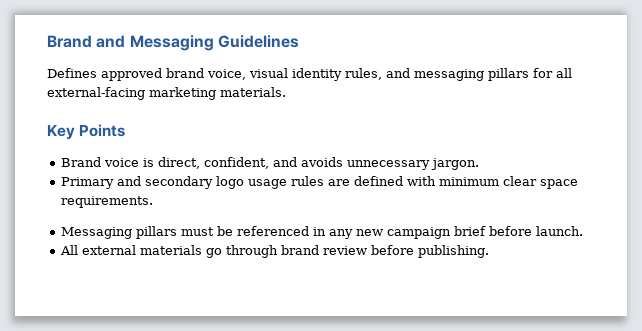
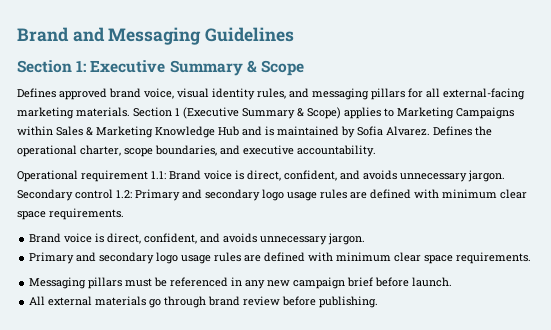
(299, 41) none -> [17,60,304,76] // Section 1: Executive Summary & Scope
[47,124,126,140] // Key Points -> [133,107,514,119] [17,126,492,138] [17,145,376,157] [17,170,505,182] [17,189,527,201] [17,208,124,220] Section 1 (Executive Summary & Scope) applies to Marketing Campaigns within Sales & Marketing Knowledge Hub and is maintained by Sofia Alvarez. Defines the operational charter, scope boundaries, and executive accountability. // Operational requirement 1.1: Brand voice is direct, confident, and avoids unnecessary jargon. Secondary control 1.2: Primary and secondary logo usage rules are defined with minimum clear space requirements.

